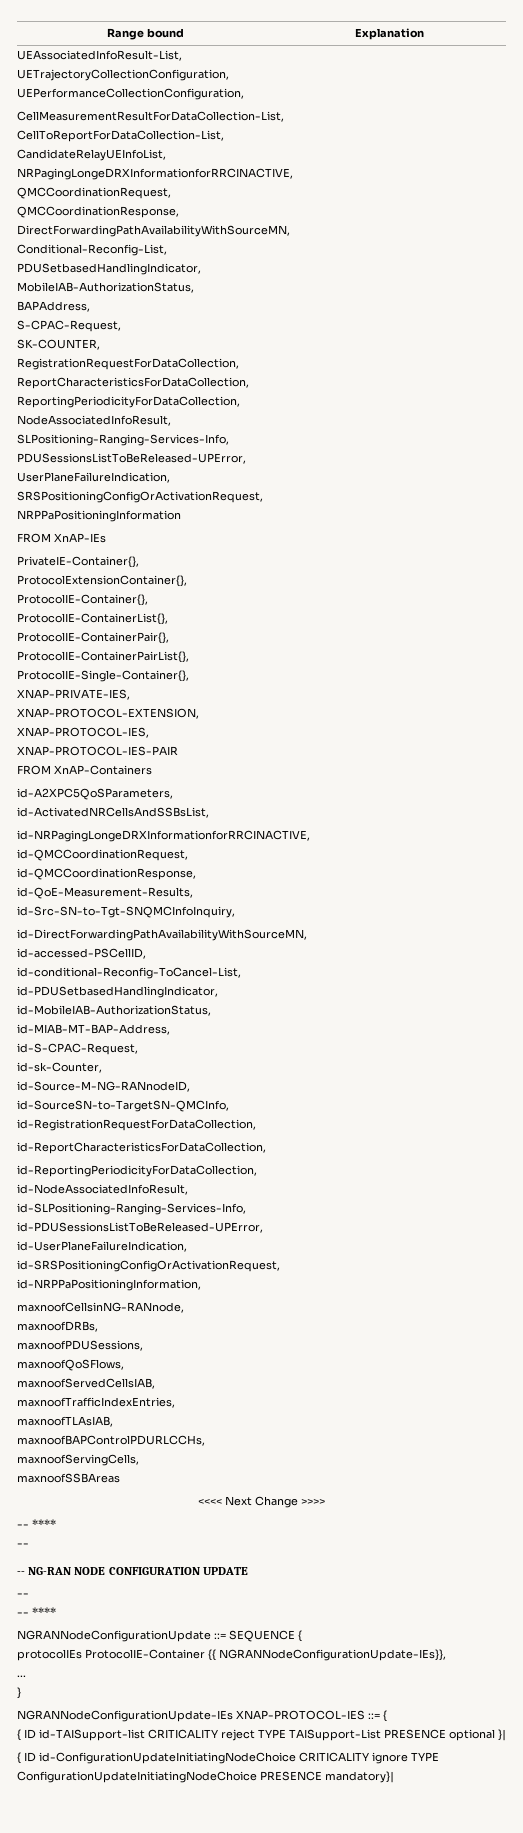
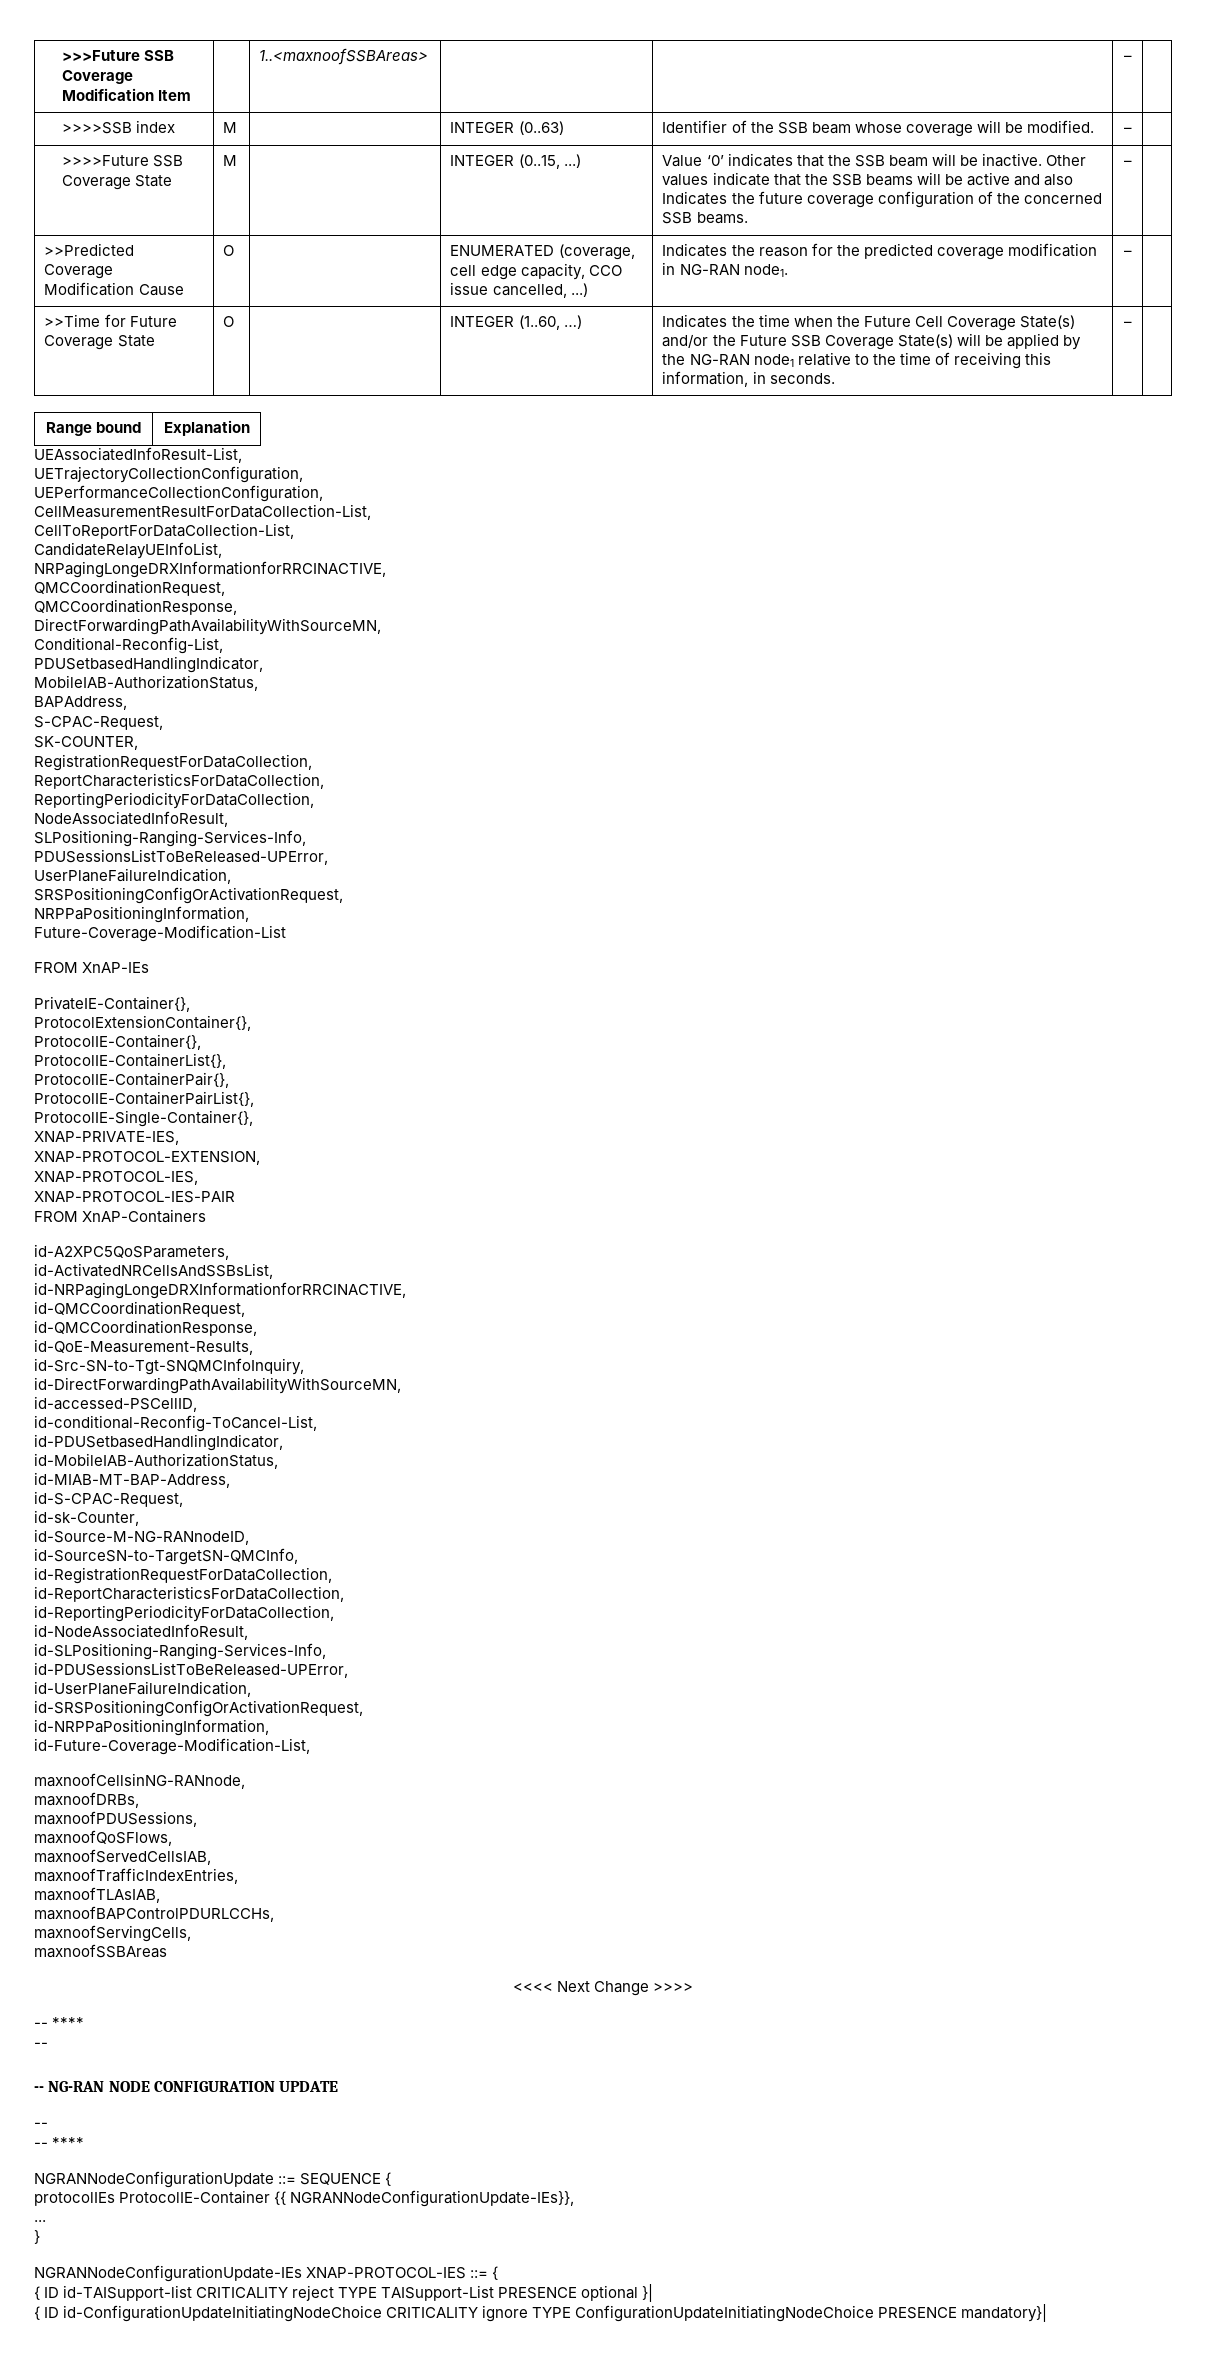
(106, 34) none -> [62,50,175,61] [62,70,134,84] [62,88,192,101] [259,48,429,65] [1123,55,1132,61] [62,120,176,134] [223,122,238,133] [450,121,564,135] [662,120,1094,137] [1123,127,1132,133] [62,155,184,167] [62,175,173,190] [223,155,238,166] [450,154,581,169] [662,153,1086,167] [662,172,1073,186] [662,191,1102,208] [662,212,748,224] [1123,160,1132,166] [44,243,135,256] [44,264,114,279] [44,282,184,296] [223,245,235,256] [450,244,635,260] [450,263,622,280] [450,282,588,298] [662,243,1097,260] [662,262,788,277] [1123,250,1132,256] [44,314,177,327] [44,335,155,350] [223,316,235,327] [450,315,582,330] [662,314,1075,331] [662,333,1081,350] [662,352,1051,369] [662,371,835,387] [1123,321,1132,327] >>>Future SSB Coverage Modification Item | | 1..<maxnoofSSBAreas> | | | – | // >>>>SSB index | M | | INTEGER (0..63) | Identifier of the SSB beam whose coverage will be modified. | – | // >>>>Future SSB Coverage State | M | | INTEGER (0..15, ...) | Value ‘0’ indicates that the SSB beam will be inactive. Other values indicate that the SSB beams will be active and also Indicates the future coverage configuration of the concerned SSB beams. | – | // >>Predicted Coverage Modification Cause | O | | ENUMERATED (coverage, cell edge capacity, CCO issue cancelled, ...) | Indicates the reason for the predicted coverage modification in NG-RAN node1. | – | // >>Time for Future Coverage State | O | | INTEGER (1..60, …) | Indicates the time when the Future Cell Coverage State(s) and/or the Future SSB Coverage State(s) will be applied by the NG-RAN node1 relative to the time of receiving this information, in seconds. | – | //
[17,510,181,522] NRPPaPositioningInformation -> [34,906,249,923] [34,925,286,942] NRPPaPositioningInformation, // Future-Coverage-Modification-List
(201, 1285) none -> [34,1738,310,1755] // id-Future-Coverage-Modification-List,

